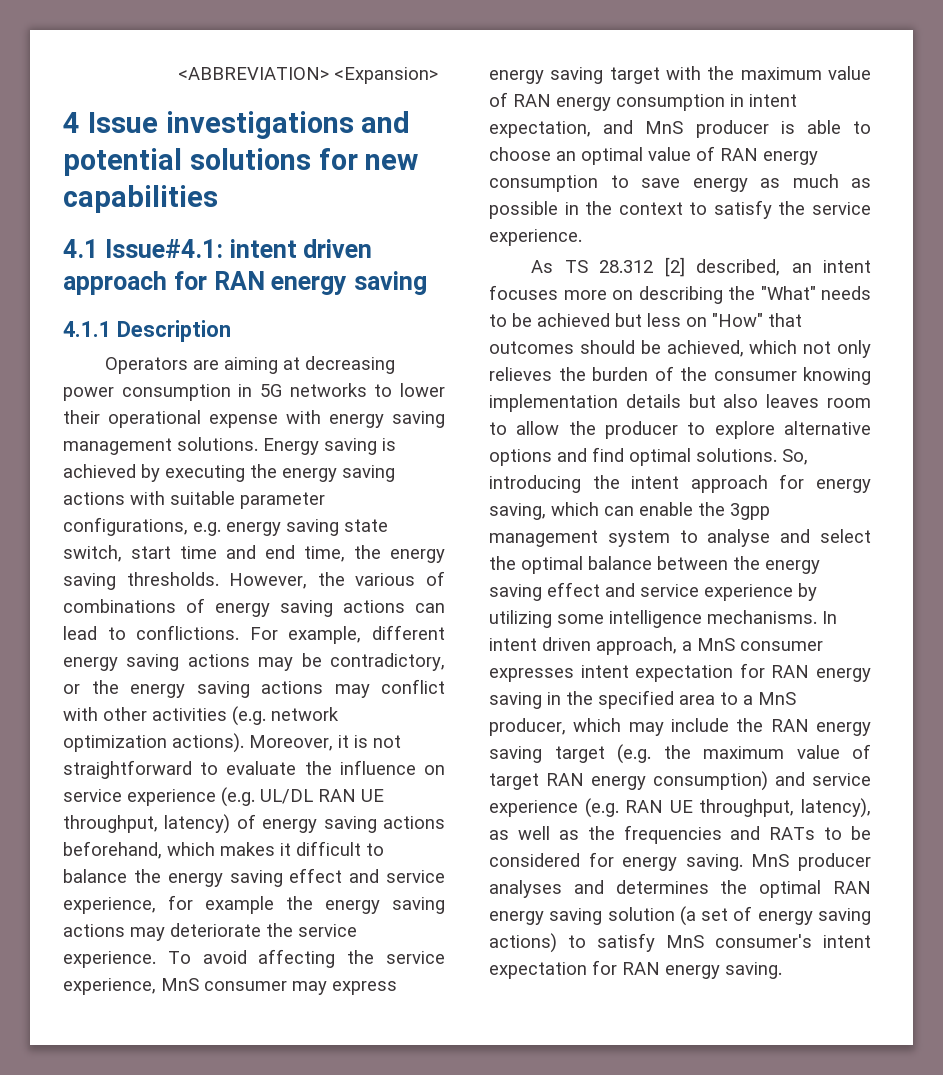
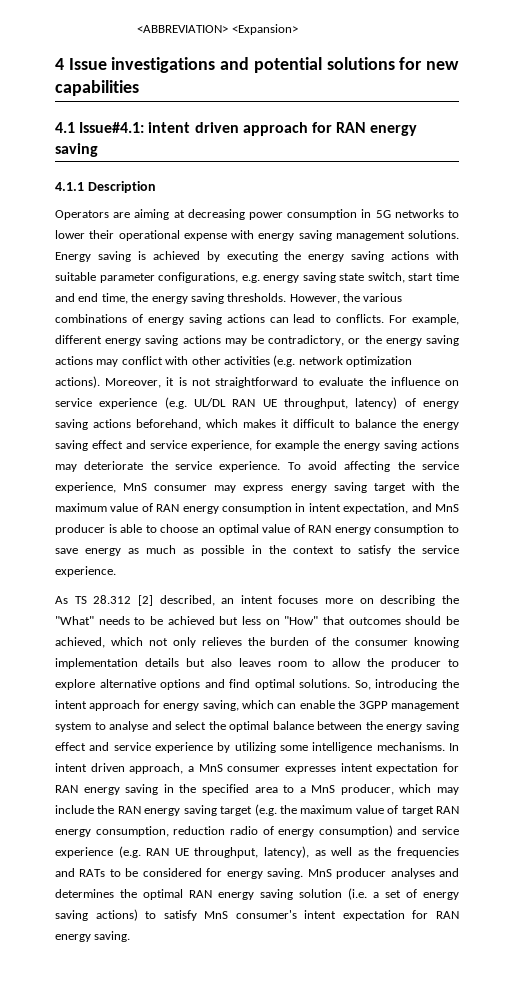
[426,571,445,586] of -> (403, 297) none
[136,625,240,640] conflictions. -> [336,314,385,323] conflicts.
[730,503,770,520] 3gpp -> [358,701,388,709] 3GPP
(646, 783) none -> [95,826,315,837] consumption, reduction radio of energy
[679,906,696,926] (a -> [348,888,379,900] (i.e. a

